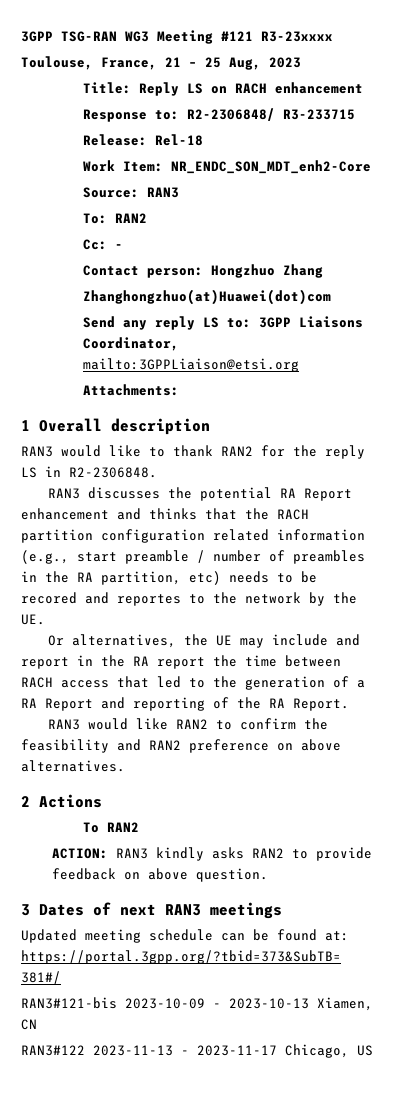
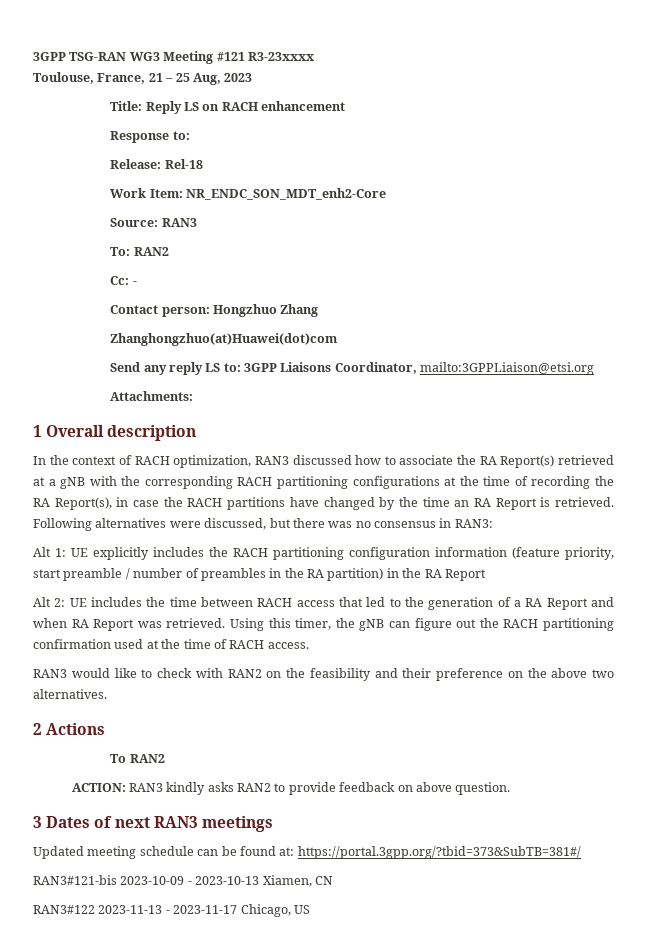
[186,108,355,121] R2-2306848/ R3-233715 -> (190, 135) none
[21,445,365,459] [21,466,157,478] [47,487,352,501] [21,508,309,520] [21,529,365,543] [21,550,69,564] RAN3 would like to thank RAN2 for the reply LS in R2-2306848. // RAN3 discusses the potential RA Report enhancement and thinks that the RACH partition configuration related information (e.g., -> [33,455,615,468] [33,476,614,489] [33,497,614,510] [33,518,493,531] [33,547,614,560] In the context of RACH optimization, RAN3 discussed how to associate the RA Report(s) retrieved at a gNB with the corresponding RACH partitioning configurations at the time of recording the RA Report(s), in case the RACH partitions have changed by the time an RA Report is retrieved. Following alternatives were discussed, but there was no consensus in RAN3: // Alt 1: UE explicitly includes the RACH partitioning configuration information (feature priority,
[101,571,317,585] [21,592,357,606] [21,614,45,625] [47,634,360,648] [21,655,205,669] partition, etc) needs to be recored and reportes to the network by the UE. // Or alternatives, the UE may include and report in the RA report -> [327,568,486,581] [33,597,142,607] partition) in the RA Report // Alt 2: UE includes
[133,697,349,711] [47,718,296,730] reporting of the RA Report. // RAN3 would like RAN2 to confirm -> [33,618,615,631] [33,639,309,649] [33,668,282,678] when RA Report was retrieved. Using this timer, the gNB can figure out the RACH partitioning confirmation used at the time of RACH access. // RAN3 would like to check with RAN2 on
[149,740,181,750] RAN2 -> [402,668,432,678] their
[301,739,341,751] above -> [527,668,614,678] the above two

